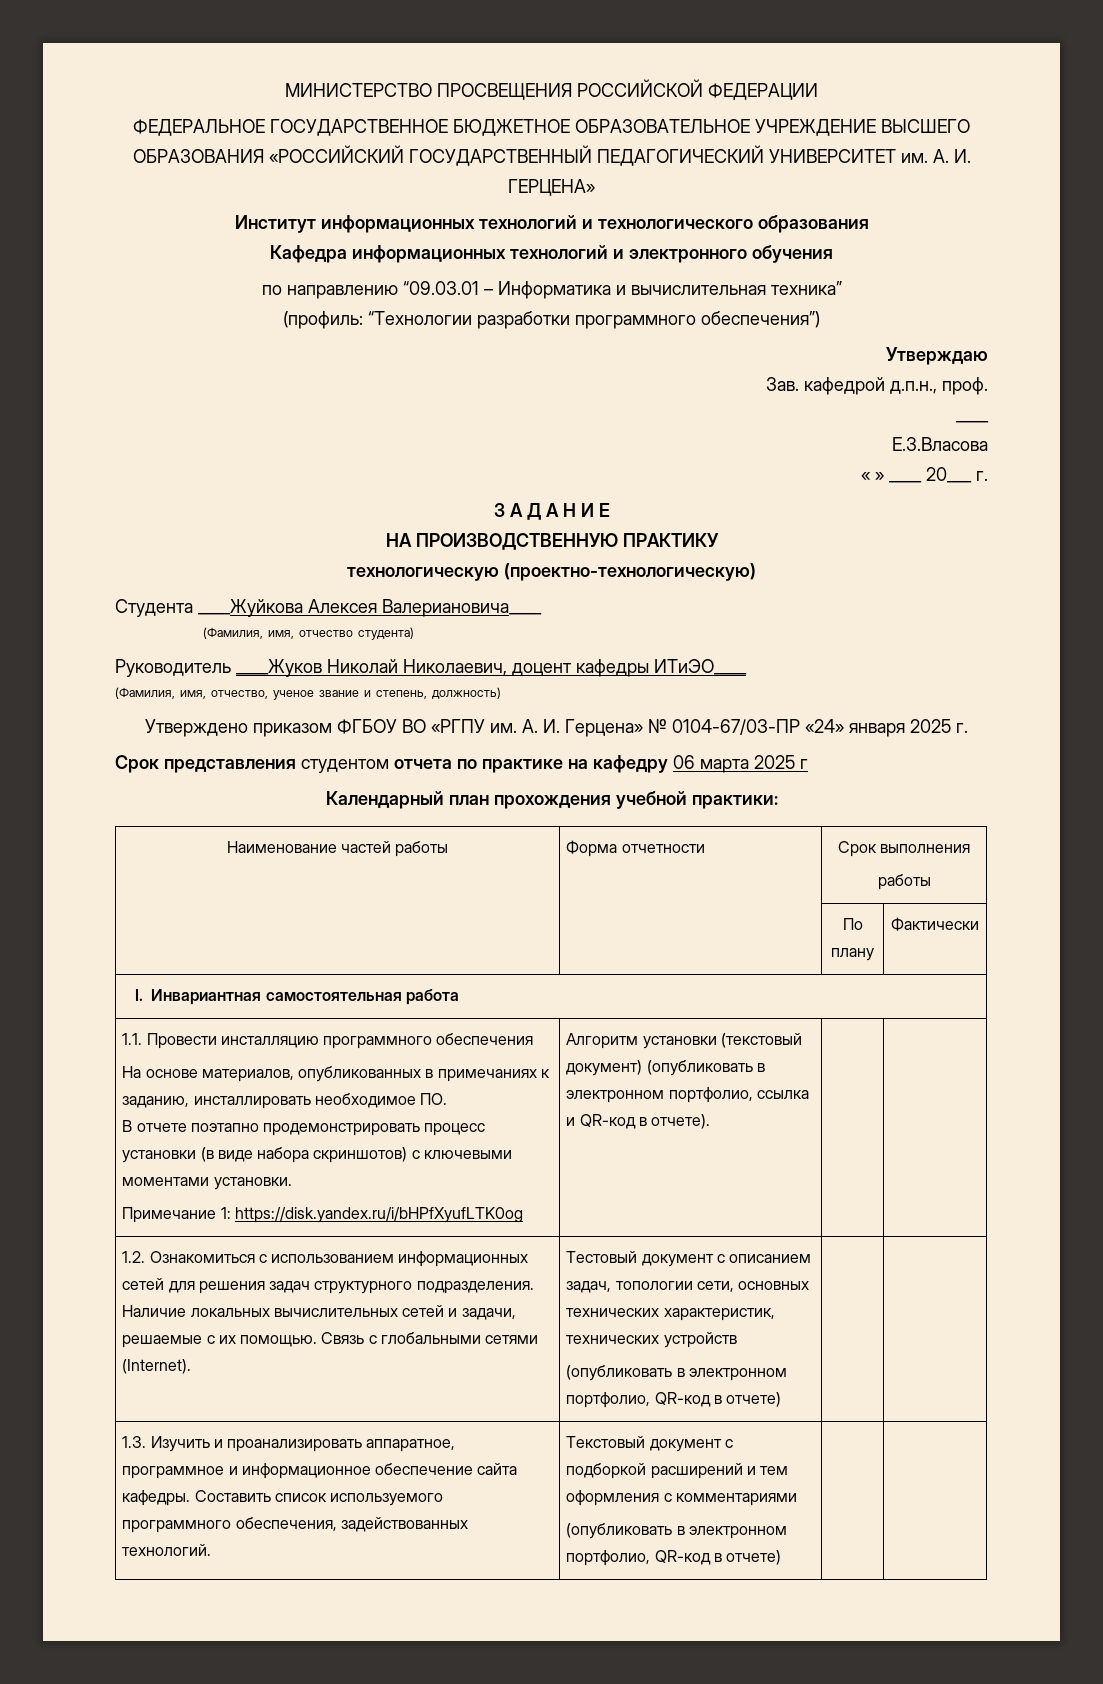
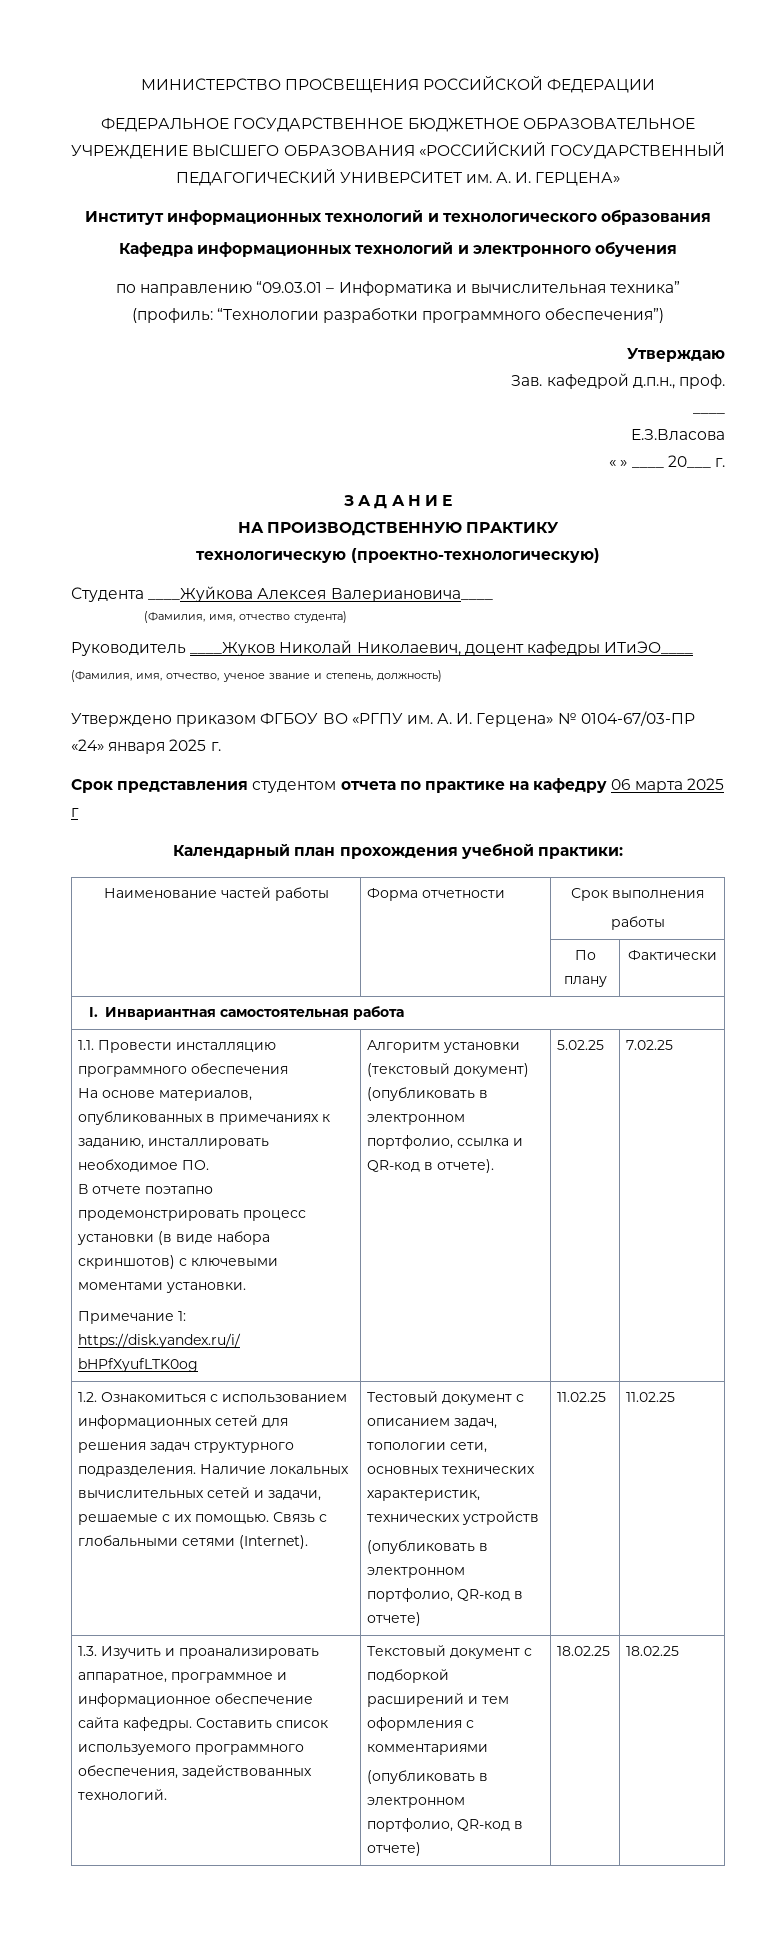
(711, 1121) | -> [557,1040,605,1050] [626,1040,674,1050] 5.02.25 | 7.02.25
(782, 1399) | -> [557,1392,607,1402] [626,1392,676,1402] 11.02.25 | 11.02.25
(782, 1557) | -> [557,1646,611,1656] [626,1646,680,1656] 18.02.25 | 18.02.25

